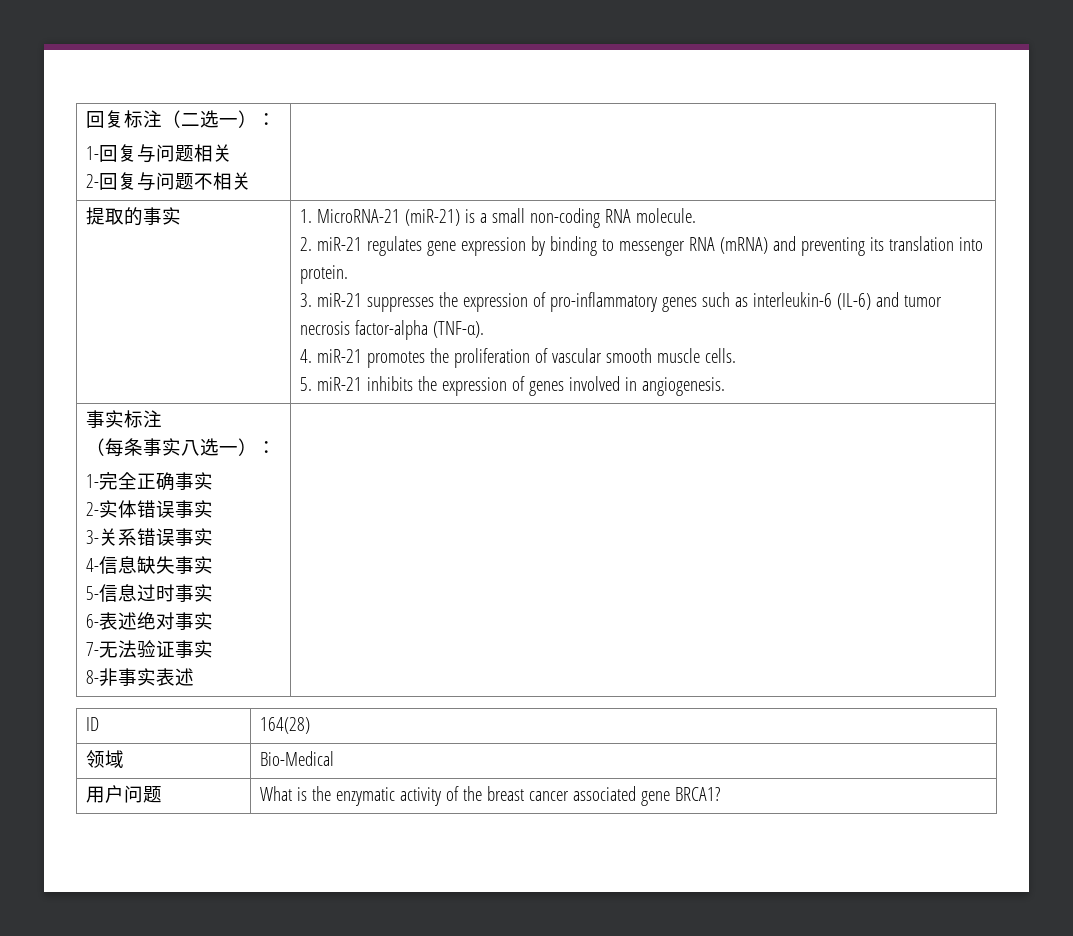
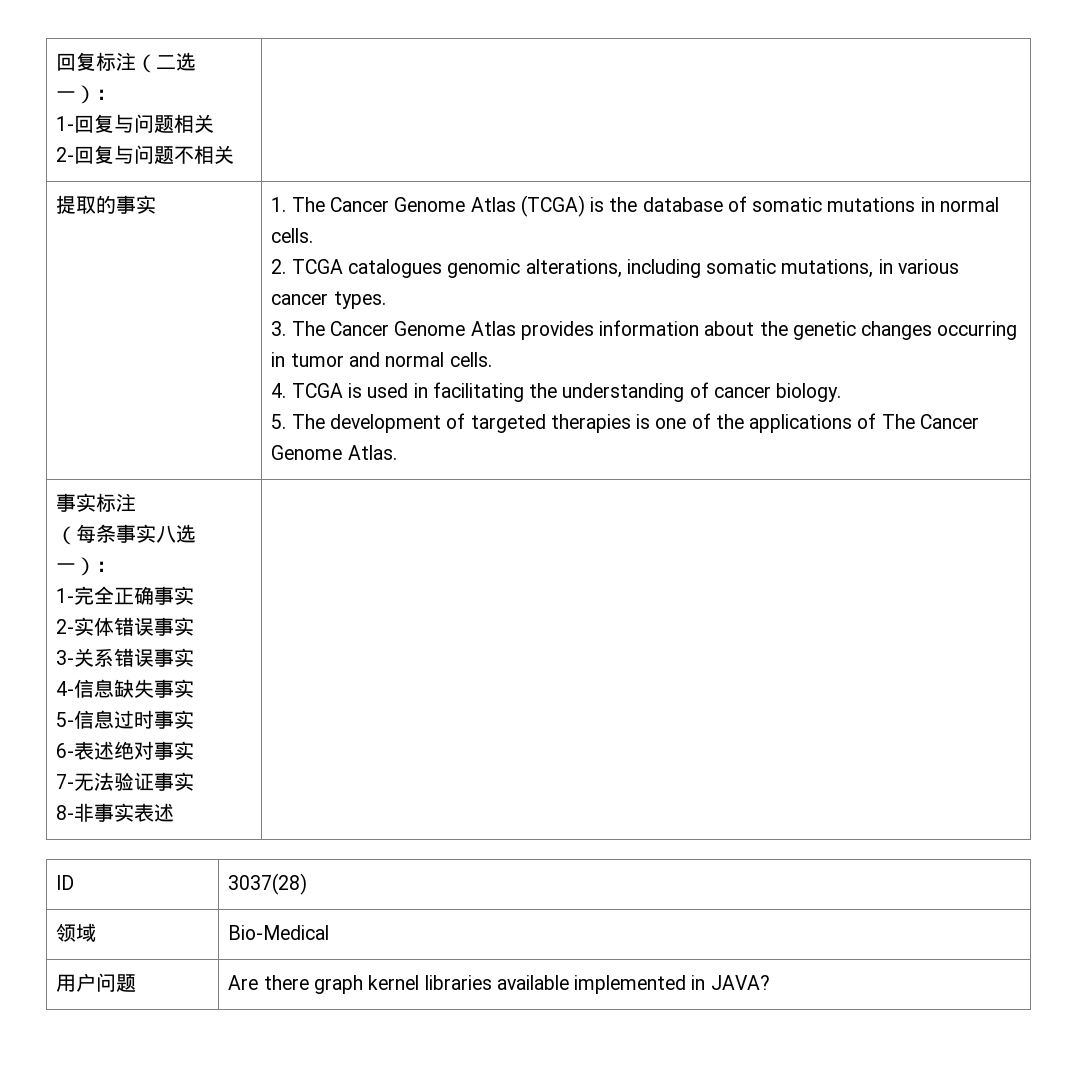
[317,208,697,228] [300,236,983,256] [300,265,349,284] [300,292,943,312] [300,320,485,340] [300,348,737,368] [300,376,726,396] MicroRNA-21 (miR-21) is a small non-coding RNA molecule. // 2. miR-21 regulates gene expression by binding to messenger RNA (mRNA) and preventing its translation into protein. // 3. miR-21 suppresses the expression of pro-inflammatory genes such as interleukin-6 (IL-6) and tumor necrosis factor-alpha (TNF-α). // 4. miR-21 promotes the proliferation of vascular smooth muscle cells. // 5. miR-21 inhibits the expression of genes involved in angiogenesis. -> [291,195,999,217] [271,228,314,243] [271,259,959,278] [271,291,386,309] [271,320,1018,340] [271,352,492,367] [271,382,842,402] [271,413,979,433] [271,445,397,460] The Cancer Genome Atlas (TCGA) is the database of somatic mutations in normal cells. // 2. TCGA catalogues genomic alterations, including somatic mutations, in various cancer types. // 3. The Cancer Genome Atlas provides information about the genetic changes occurring in tumor and normal cells. // 4. TCGA is used in facilitating the understanding of cancer biology. // 5. The development of targeted therapies is one of the applications of The Cancer Genome Atlas.
[260,717,311,734] 164(28) -> [228,873,308,895] 3037(28)
[260,786,721,806] What is the enzymatic activity of the breast cancer associated gene BRCA1? -> [228,975,770,994] Are there graph kernel libraries available implemented in JAVA?

